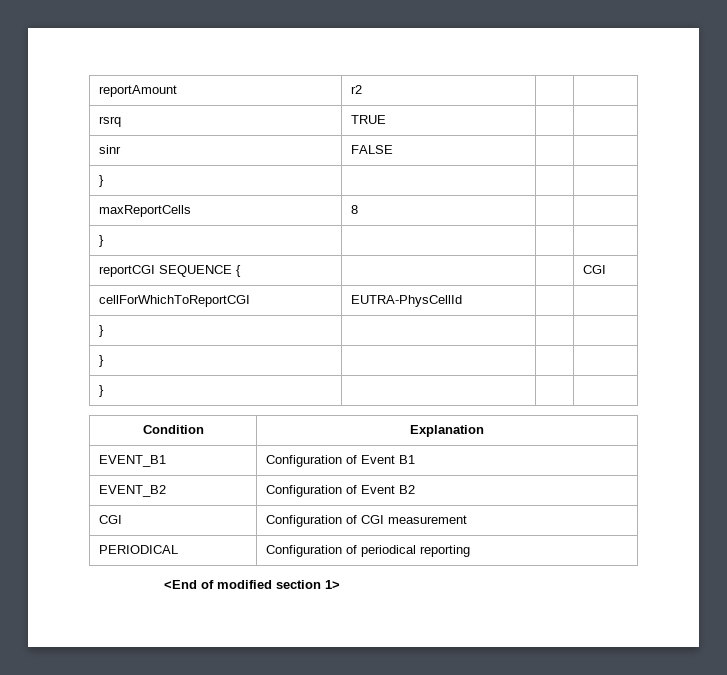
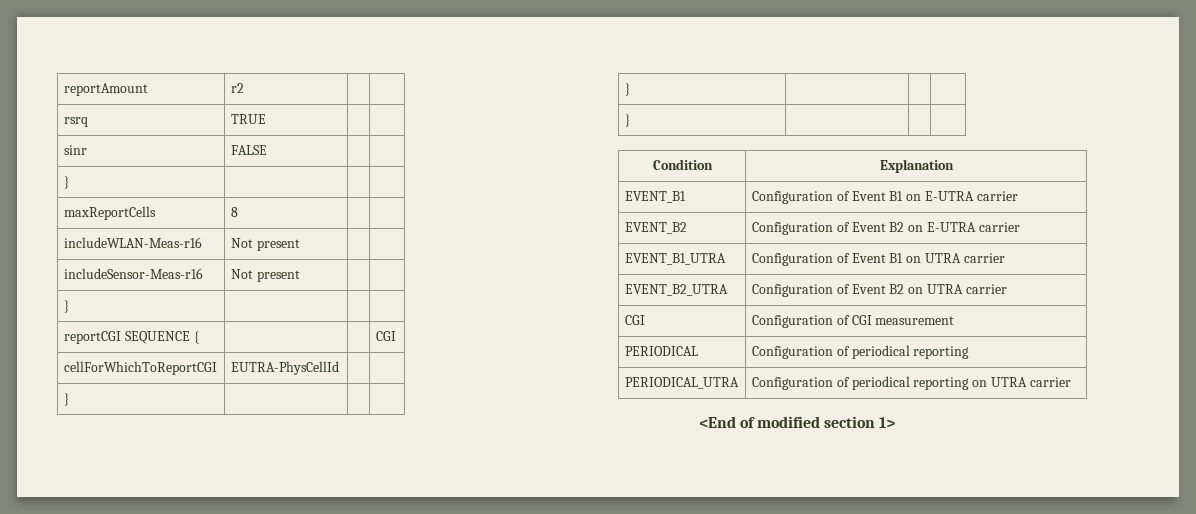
(358, 209) none -> [63,237,202,248] [230,238,300,251] [63,268,203,279] [230,269,300,282] // includeWLAN-Meas-r16 | Not present | | // includeSensor-Meas-r16 | Not present | |
(415, 459) none -> [906,191,1018,201] on E-UTRA carrier
(415, 489) none -> [908,222,1020,232] [624,253,726,265] [751,253,1005,266] [624,284,728,296] [751,284,1007,297] on E-UTRA carrier // EVENT_B1_UTRA | Configuration of Event B1 on UTRA carrier // EVENT_B2_UTRA | Configuration of Event B2 on UTRA carrier
(470, 551) none -> [624,377,739,389] [751,376,1071,390] // PERIODICAL_UTRA | Configuration of periodical reporting on UTRA carrier

